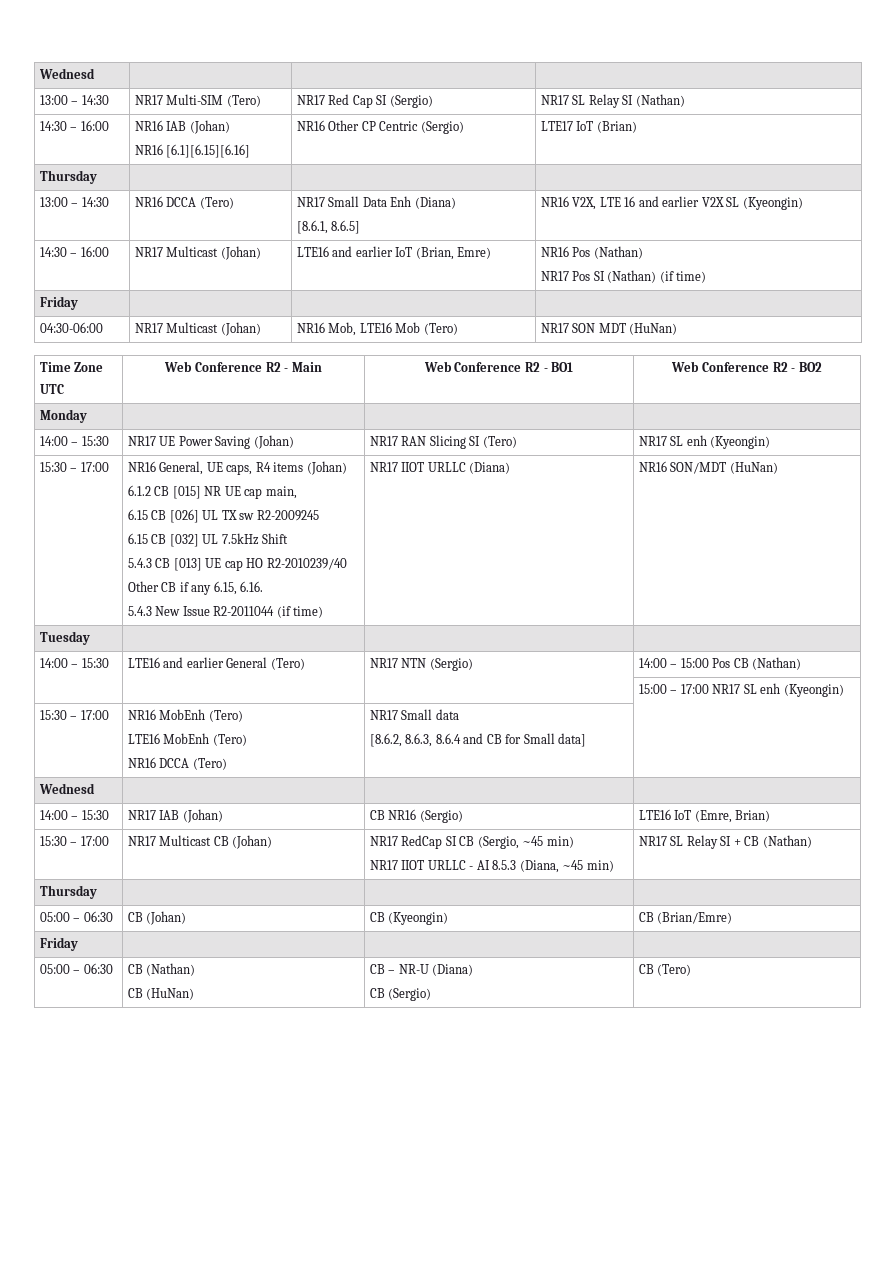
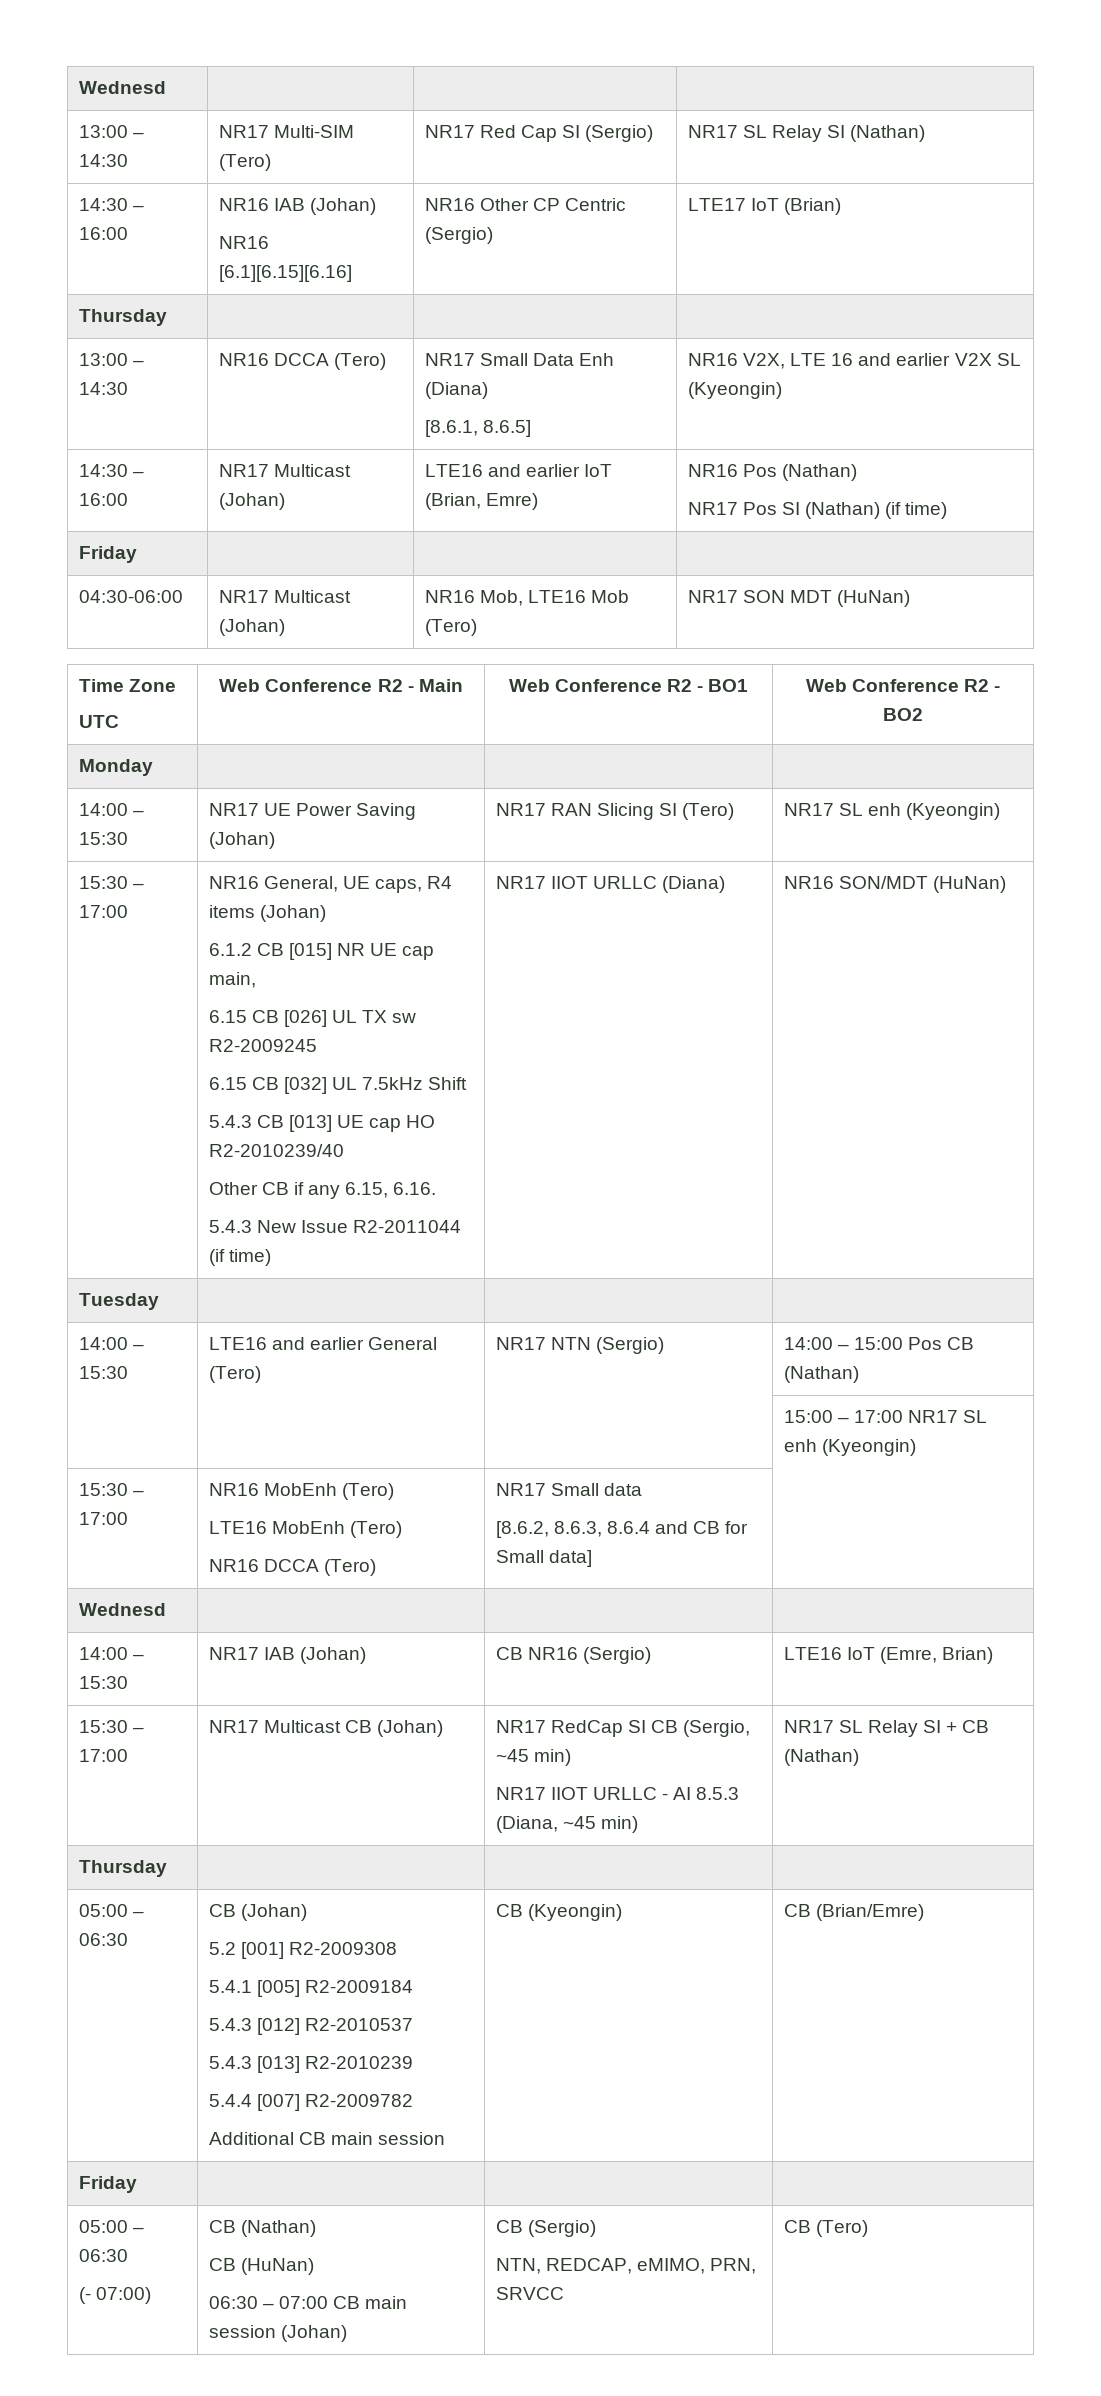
(187, 918) none -> [208,1942,398,1959] [208,1980,414,1997] [208,2018,414,2035] [208,2056,414,2073] [208,2094,414,2111] [208,2132,446,2145] // 5.2 [001] R2-2009308 // 5.4.1 [005] R2-2009184 // 5.4.3 [012] R2-2010537 // 5.4.3 [013] R2-2010239 // 5.4.4 [007] R2-2009782 // Additional CB main session
(113, 968) none -> [78,2287,151,2304] // (- 07:00)
[369,964,474,976] [369,988,432,1001] | CB – NR-U (Diana) // CB (Sergio) -> [208,2296,408,2309] [208,2325,347,2342] [495,2220,596,2237] [495,2258,757,2274] [495,2287,564,2300] // 06:30 – 07:00 CB main session (Johan) | CB (Sergio) // NTN, REDCAP, eMIMO, PRN, SRVCC

